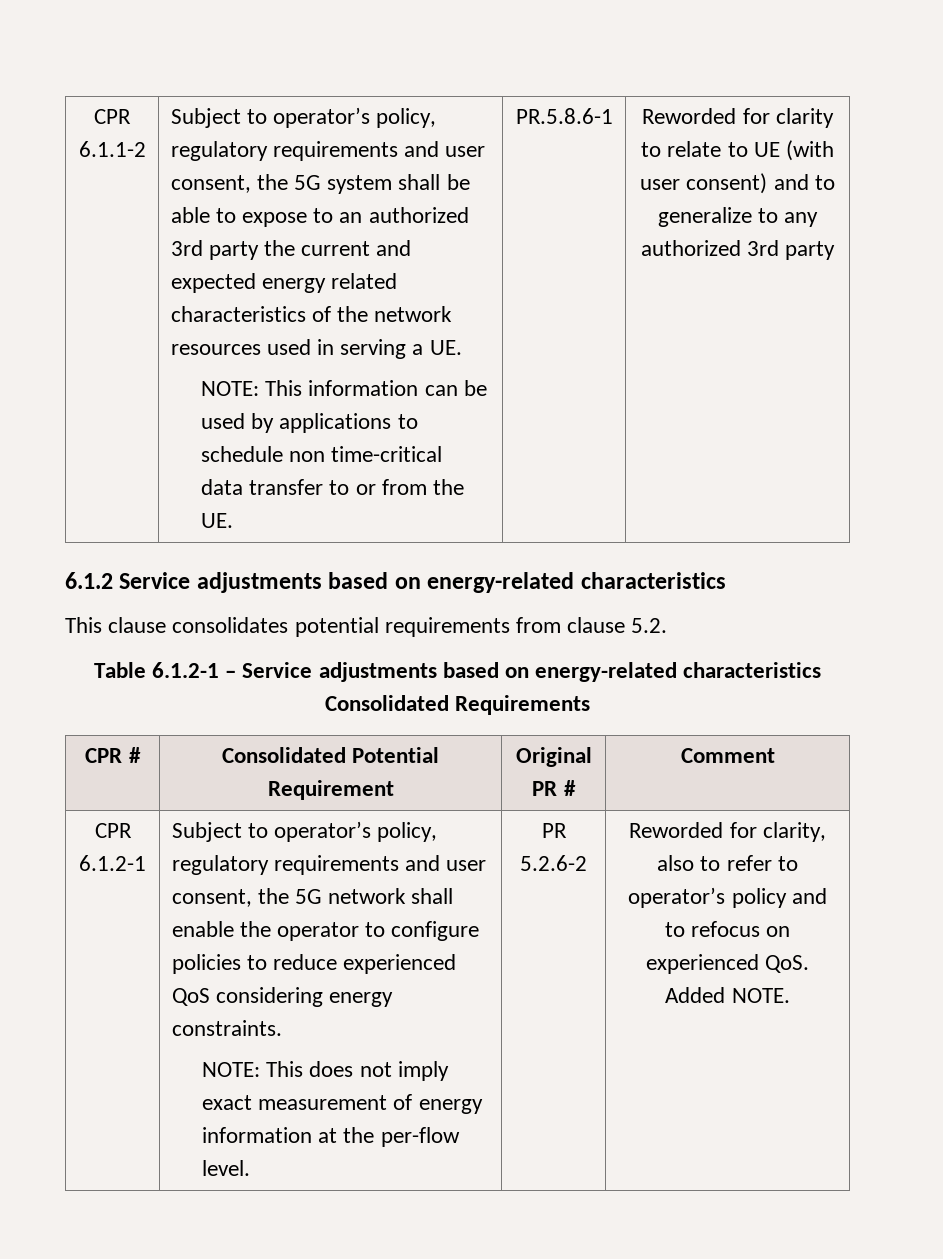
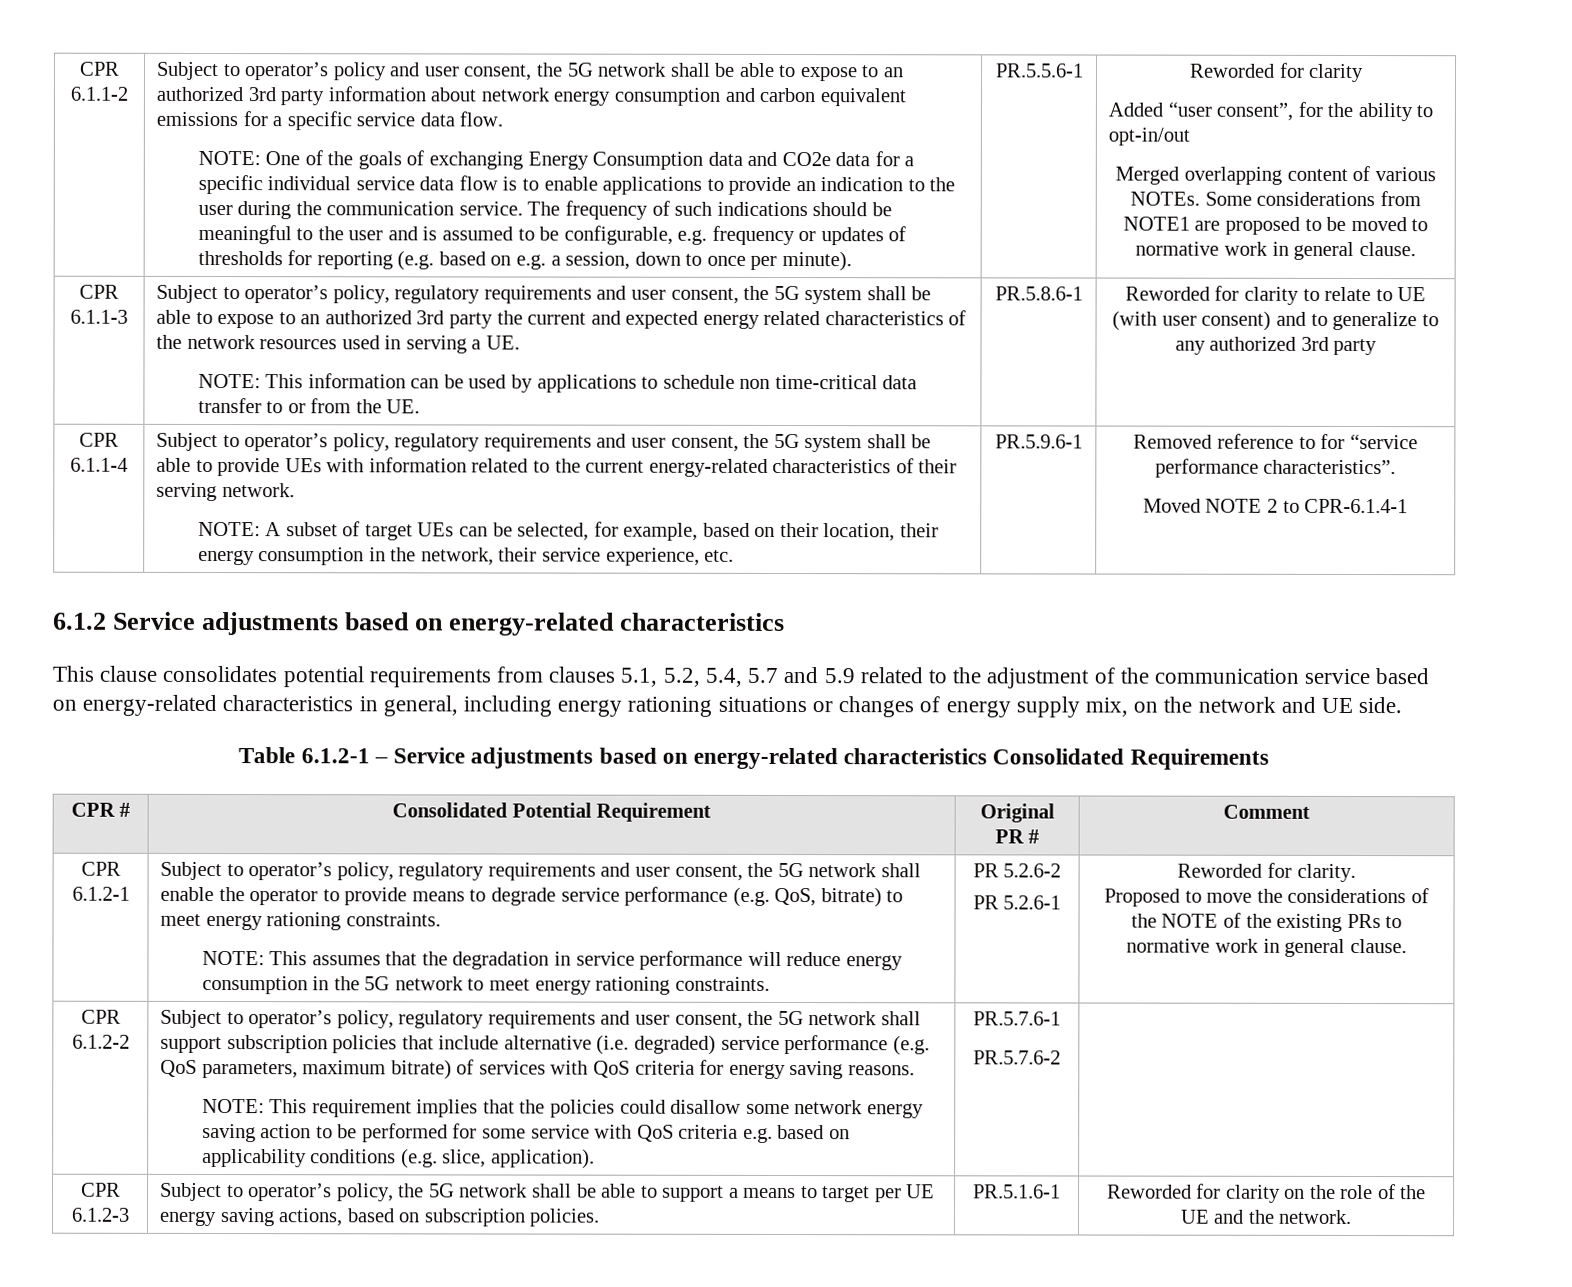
(146, 149) none -> [156,61,904,82] [156,86,906,107] [156,111,504,131] [197,150,915,170] [197,174,956,196] [197,200,892,220] [197,224,907,246] [197,250,852,272] [994,63,1084,78] [1188,62,1365,83] [1108,101,1434,122] [1108,127,1191,146] [1115,165,1436,185] [1130,191,1421,207] [1122,216,1429,235] [1135,241,1416,260] [79,284,119,299] [70,309,128,324] | Subject to operator’s policy and user consent, the 5G network shall be able to expose to an authorized 3rd party information about network energy consumption and carbon equivalent emissions for a specific service data flow. // NOTE: One of the goals of exchanging Energy Consumption data and CO2e data for a specific individual service data flow is to enable applications to provide an indication to the user during the communication service. The frequency of such indications should be meaningful to the user and is assumed to be configurable, e.g. frequency or updates of thresholds for reporting (e.g. based on e.g. a session, down to once per minute). | PR.5.5.6-1 | Reworded for clarity // Added “user consent”, for the ability to opt-in/out // Merged overlapping content of various NOTEs. Some considerations from NOTE1 are proposed to be moved to normative work in general clause. // CPR 6.1.1-3
(836, 250) none -> [79,432,119,447] [70,457,128,472] [156,432,932,453] [156,457,958,477] [156,482,295,502] [197,521,939,542] [197,547,735,566] [994,434,1083,449] [1133,433,1418,450] [1154,458,1397,478] [1142,498,1409,514] // CPR 6.1.1-4 | Subject to operator’s policy, regulatory requirements and user consent, the 5G system shall be able to provide UEs with information related to the current energy-related characteristics of their serving network. // NOTE: A subset of target UEs can be selected, for example, based on their location, their energy consumption in the network, their service experience, etc. | PR.5.9.6-1 | Removed reference to for “service performance characteristics”. // Moved NOTE 2 to CPR-6.1.4-1
[567,617,668,633] clause 5.2. -> [548,666,1430,689] [52,694,1403,718] clauses 5.1, 5.2, 5.4, 5.7 and 5.9 related to the adjustment of the communication service based on energy-related characteristics in general, including energy rationing situations or changes of energy supply mix, on the network and UE side.
[391,921,480,941] [171,954,457,974] [171,987,393,1007] [171,1020,282,1036] [201,1061,449,1081] [201,1094,483,1114] [201,1127,460,1147] [201,1160,250,1176] configure policies to reduce experienced QoS considering energy constraints. // NOTE: This does not imply exact measurement of energy information at the per-flow level. -> [344,886,904,908] [160,912,441,931] [201,950,903,971] [201,975,770,995] provide means to degrade service performance (e.g. QoS, bitrate) to meet energy rationing constraints. // NOTE: This assumes that the degradation in service performance will reduce energy consumption in the 5G network to meet energy rationing constraints.
[629,822,826,842] [657,855,798,871] [628,887,827,908] [664,921,791,937] [645,954,810,974] [665,987,790,1003] | Reworded for clarity, also to refer to operator’s policy and to refocus on experienced QoS. Added NOTE. -> [972,895,1062,910] [1177,862,1356,882] [1104,888,1429,907] [1130,912,1403,932] [1126,938,1407,957] [80,1009,121,1024] [71,1034,130,1049] [160,1009,921,1029] [160,1034,930,1056] [160,1059,915,1080] [201,1098,924,1119] [201,1123,850,1143] [201,1148,595,1169] [973,1011,1061,1026] [973,1050,1061,1065] [80,1182,121,1197] [70,1207,130,1222] [160,1182,936,1203] [159,1208,601,1227] [973,1184,1061,1199] [1106,1183,1427,1203] [1179,1209,1353,1224] // PR 5.2.6-1 | Reworded for clarity. // Proposed to move the considerations of the NOTE of the existing PRs to normative work in general clause. // CPR 6.1.2-2 | Subject to operator’s policy, regulatory requirements and user consent, the 5G network shall support subscription policies that include alternative (i.e. degraded) service performance (e.g. QoS parameters, maximum bitrate) of services with QoS criteria for energy saving reasons. // NOTE: This requirement implies that the policies could disallow some network energy saving action to be performed for some service with QoS criteria e.g. based on applicability conditions (e.g. slice, application). | PR.5.7.6-1 // PR.5.7.6-2 | // CPR 6.1.2-3 | Subject to operator’s policy, the 5G network shall be able to support a means to target per UE energy saving actions, based on subscription policies. | PR.5.1.6-1 | Reworded for clarity on the role of the UE and the network.

